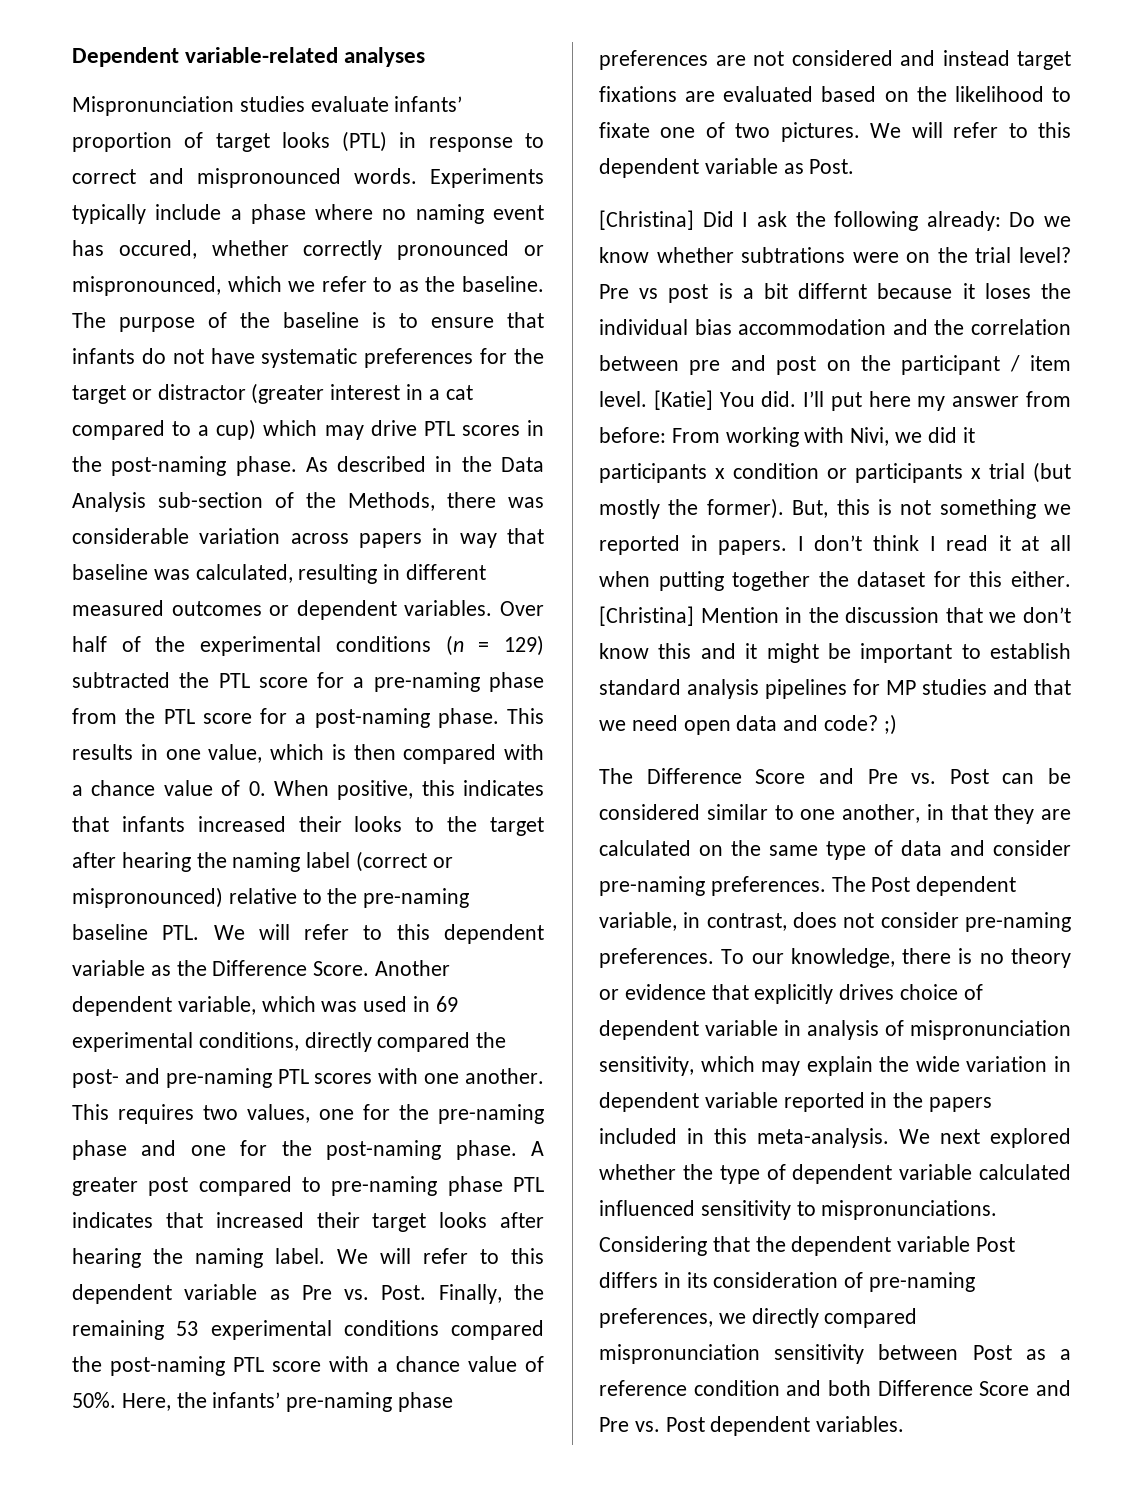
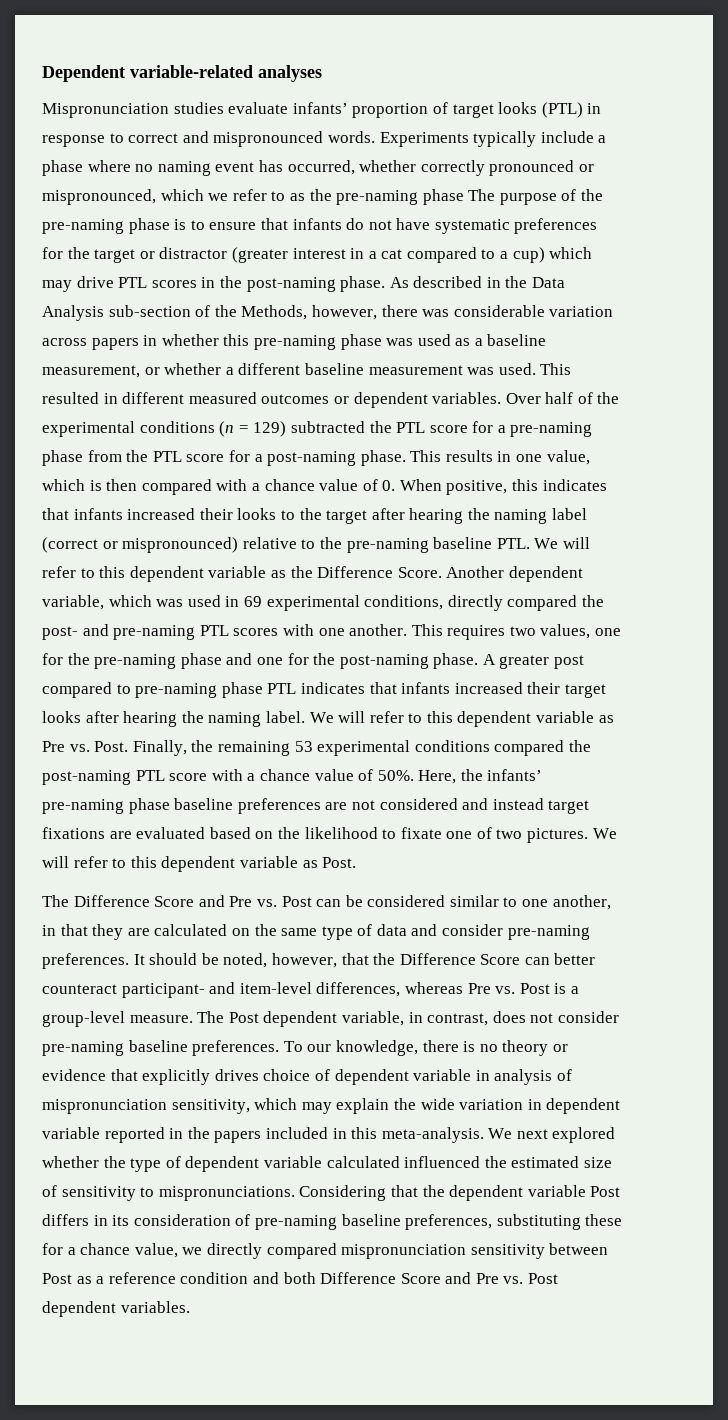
[118,240,197,259] occured, -> [287,160,355,175] occurred,
[462,276,544,292] baseline. -> [336,189,464,205] pre-naming phase
[283,312,359,328] baseline -> [42,218,170,234] pre-naming phase
(435, 501) none -> [311,305,377,320] however,
[459,528,544,548] [72,564,378,584] way that baseline was calculated, resulting -> [161,334,547,350] [42,363,572,378] [42,392,99,404] whether this pre-naming phase was used as a baseline measurement, or whether a different baseline measurement was used. This resulted
(203, 1220) none -> [401,682,451,694] infants
(454, 1402) none -> [174,798,234,810] baseline
[599,210,1071,231] [599,247,1071,263] [599,283,1071,303] [599,319,1071,335] [599,355,1071,375] [599,390,1071,411] [599,427,975,447] [599,462,1071,483] [599,498,1071,519] [599,535,1071,555] [599,571,1071,591] [599,606,1071,626] [599,643,1071,663] [599,679,1071,699] [599,714,897,735] // [Christina] Did I ask the following already: Do we know whether subtrations were on the trial level? Pre vs post is a bit differnt because it loses the individual bias accommodation and the correlation between pre and post on the participant / item level. [Katie] You did. I’ll put here my answer from before: From working with Nivi, we did it participants x condition or participants x trial (but mostly the former). But, this is not something we reported in papers. I don’t think I read it at all when putting together the dataset for this either. [Christina] Mention in the discussion that we don’t know this and it might be important to establish standard analysis pipelines for MP studies and that we need open data and code? ;) -> (357, 862) none
(826, 886) none -> [133,953,596,968] [42,982,579,998] [42,1011,193,1027] It should be noted, however, that the Difference Score can better counteract participant- and item-level differences, whereas Pre vs. Post is a group-level measure.
(1071, 922) none -> [128,1040,188,1052] baseline
(695, 1208) none -> [484,1156,612,1168] [42,1185,57,1197] the estimated size of
[599,1308,713,1328] preferences, -> [341,1214,623,1230] [42,1243,178,1258] baseline preferences, substituting these for a chance value,

